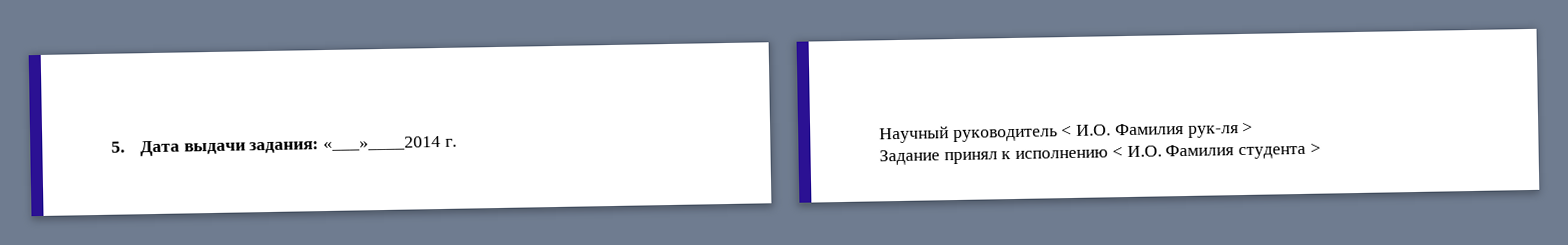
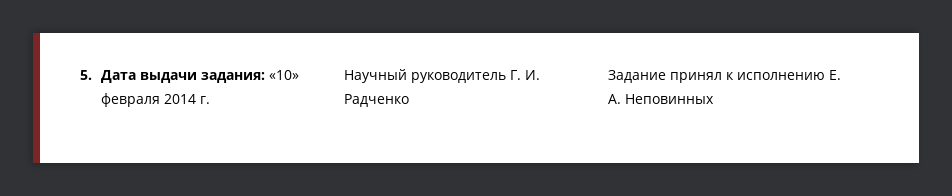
[323,135,442,152] «___»____2014 -> [269,70,300,80] [101,93,197,107] «10» февраля 2014
[1061,121,1254,138] < И.О. Фамилия рук-ля > -> [510,70,540,80] [344,94,409,107] Г. И. Радченко
[1111,142,1321,160] < И.О. Фамилия студента > -> [829,70,841,80] [608,94,714,104] Е. А. Неповинных

